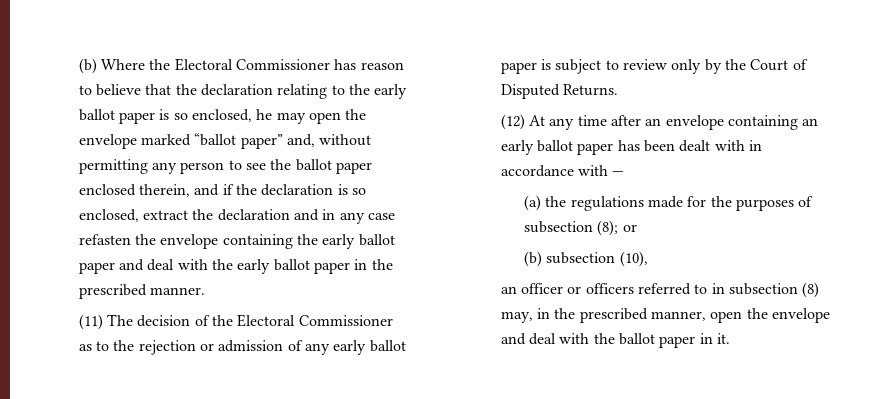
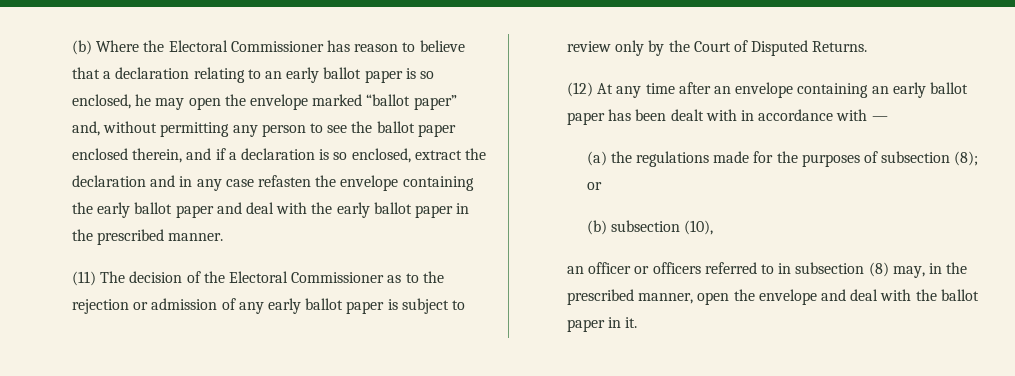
[175,84,197,95] the -> [103,71,112,79] a
[348,84,370,95] the -> [264,71,282,79] an
[235,184,257,195] the -> [228,152,237,160] a

